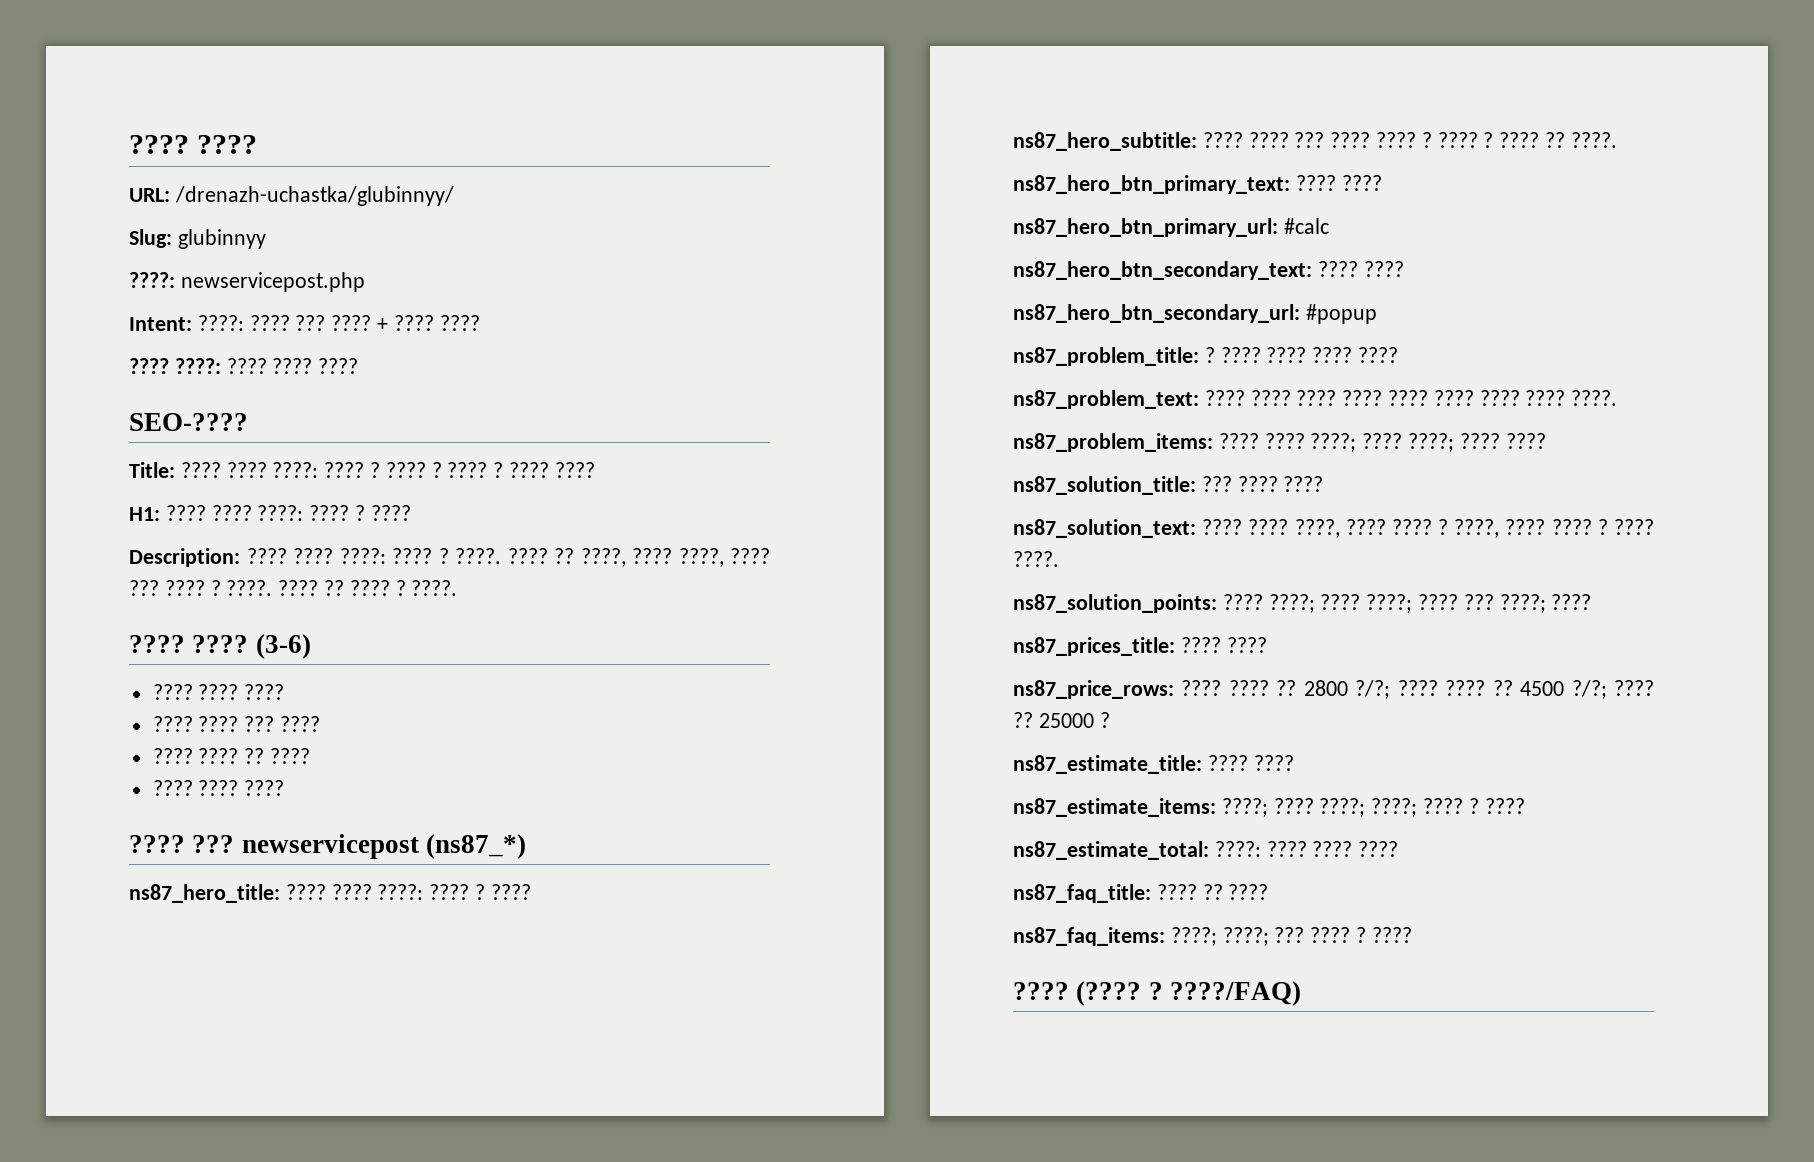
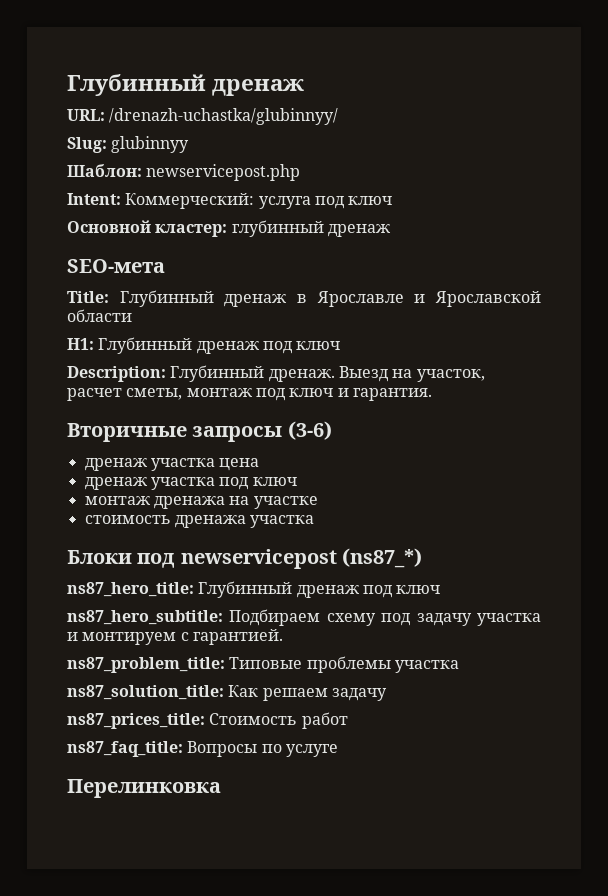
[129,135,258,154] ???? ???? -> [67,74,305,96] Глубинный дренаж
[129,272,175,288] ????: -> [67,164,142,177] Шаблон:
[197,315,480,331] [129,358,359,374] [129,413,248,431] [129,462,595,478] [129,505,411,521] [129,548,770,567] [129,580,458,596] [129,634,311,659] [152,684,285,700] [152,716,321,732] [152,748,311,764] [152,780,285,796] [129,834,526,859] [129,884,531,903] [1013,132,1617,151] [1013,175,1382,194] [1013,218,1329,237] [1013,261,1404,280] [1013,304,1377,324] [1013,347,1399,366] [1013,390,1618,409] [1013,433,1546,452] [1013,476,1324,495] [1013,519,1654,538] [1013,551,1059,567] [1013,594,1592,613] [1013,637,1267,656] [1013,680,1654,699] [1013,712,1110,728] [1013,755,1294,774] [1013,798,1525,817] [1013,841,1399,860] [1013,884,1269,903] [1013,927,1412,946] [1013,981,1301,1006] ????: ???? ??? ???? + ???? ???? // ???? ????: ???? ???? ???? // SEO-???? // Title: ???? ???? ????: ???? ? ???? ? ???? ? ???? ???? // H1: ???? ???? ????: ???? ? ???? // Description: ???? ???? ????: ???? ? ????. ???? ?? ????, ???? ????, ???? ??? ???? ? ????. ???? ?? ???? ? ????. // ???? ???? (3-6) // ???? ???? ???? // ???? ???? ??? ???? // ???? ???? ?? ???? // ???? ???? ???? // ???? ??? newservicepost (ns87_*) // ns87_hero_title: ???? ???? ????: ???? ? ???? // ns87_hero_subtitle: ???? ???? ??? ???? ???? ? ???? ? ???? ?? ????. // ns87_hero_btn_primary_text: ???? ???? // ns87_hero_btn_primary_url: #calc // ns87_hero_btn_secondary_text: ???? ???? // ns87_hero_btn_secondary_url: #popup // ns87_problem_title: ? ???? ???? ???? ???? // ns87_problem_text: ???? ???? ???? ???? ???? ???? ???? ???? ????. // ns87_problem_items: ???? ???? ????; ???? ????; ???? ???? // ns87_solution_title: ??? ???? ???? // ns87_solution_text: ???? ???? ????, ???? ???? ? ????, ???? ???? ? ???? ????. // ns87_solution_points: ???? ????; ???? ????; ???? ??? ????; ???? // ns87_prices_title: ???? ???? // ns87_price_rows: ???? ???? ?? 2800 ?/?; ???? ???? ?? 4500 ?/?; ???? ?? 25000 ? // ns87_estimate_title: ???? ???? // ns87_estimate_items: ????; ???? ????; ????; ???? ? ???? // ns87_estimate_total: ????: ???? ???? ???? // ns87_faq_title: ???? ?? ???? // ns87_faq_items: ????; ????; ??? ???? ? ???? // ???? (???? ? ????/FAQ) -> [125,193,393,209] [67,220,391,237] [67,259,165,273] [67,290,542,307] [67,309,132,322] [67,337,341,354] [67,365,485,382] [67,388,432,401] [67,421,332,442] [84,458,260,471] [84,477,297,490] [84,496,318,509] [84,515,315,528] [67,548,423,569] [67,581,441,598] [67,609,542,626] [67,629,283,645] [67,656,459,673] [67,685,387,701] [67,712,348,729] [67,741,338,757] [67,779,221,798] Коммерческий: услуга под ключ // Основной кластер: глубинный дренаж // SEO-мета // Title: Глубинный дренаж в Ярославле и Ярославской области // H1: Глубинный дренаж под ключ // Description: Глубинный дренаж. Выезд на участок, расчет сметы, монтаж под ключ и гарантия. // Вторичные запросы (3-6) // дренаж участка цена // дренаж участка под ключ // монтаж дренажа на участке // стоимость дренажа участка // Блоки под newservicepost (ns87_*) // ns87_hero_title: Глубинный дренаж под ключ // ns87_hero_subtitle: Подбираем схему под задачу участка и монтируем с гарантией. // ns87_problem_title: Типовые проблемы участка // ns87_solution_title: Как решаем задачу // ns87_prices_title: Стоимость работ // ns87_faq_title: Вопросы по услуге // Перелинковка

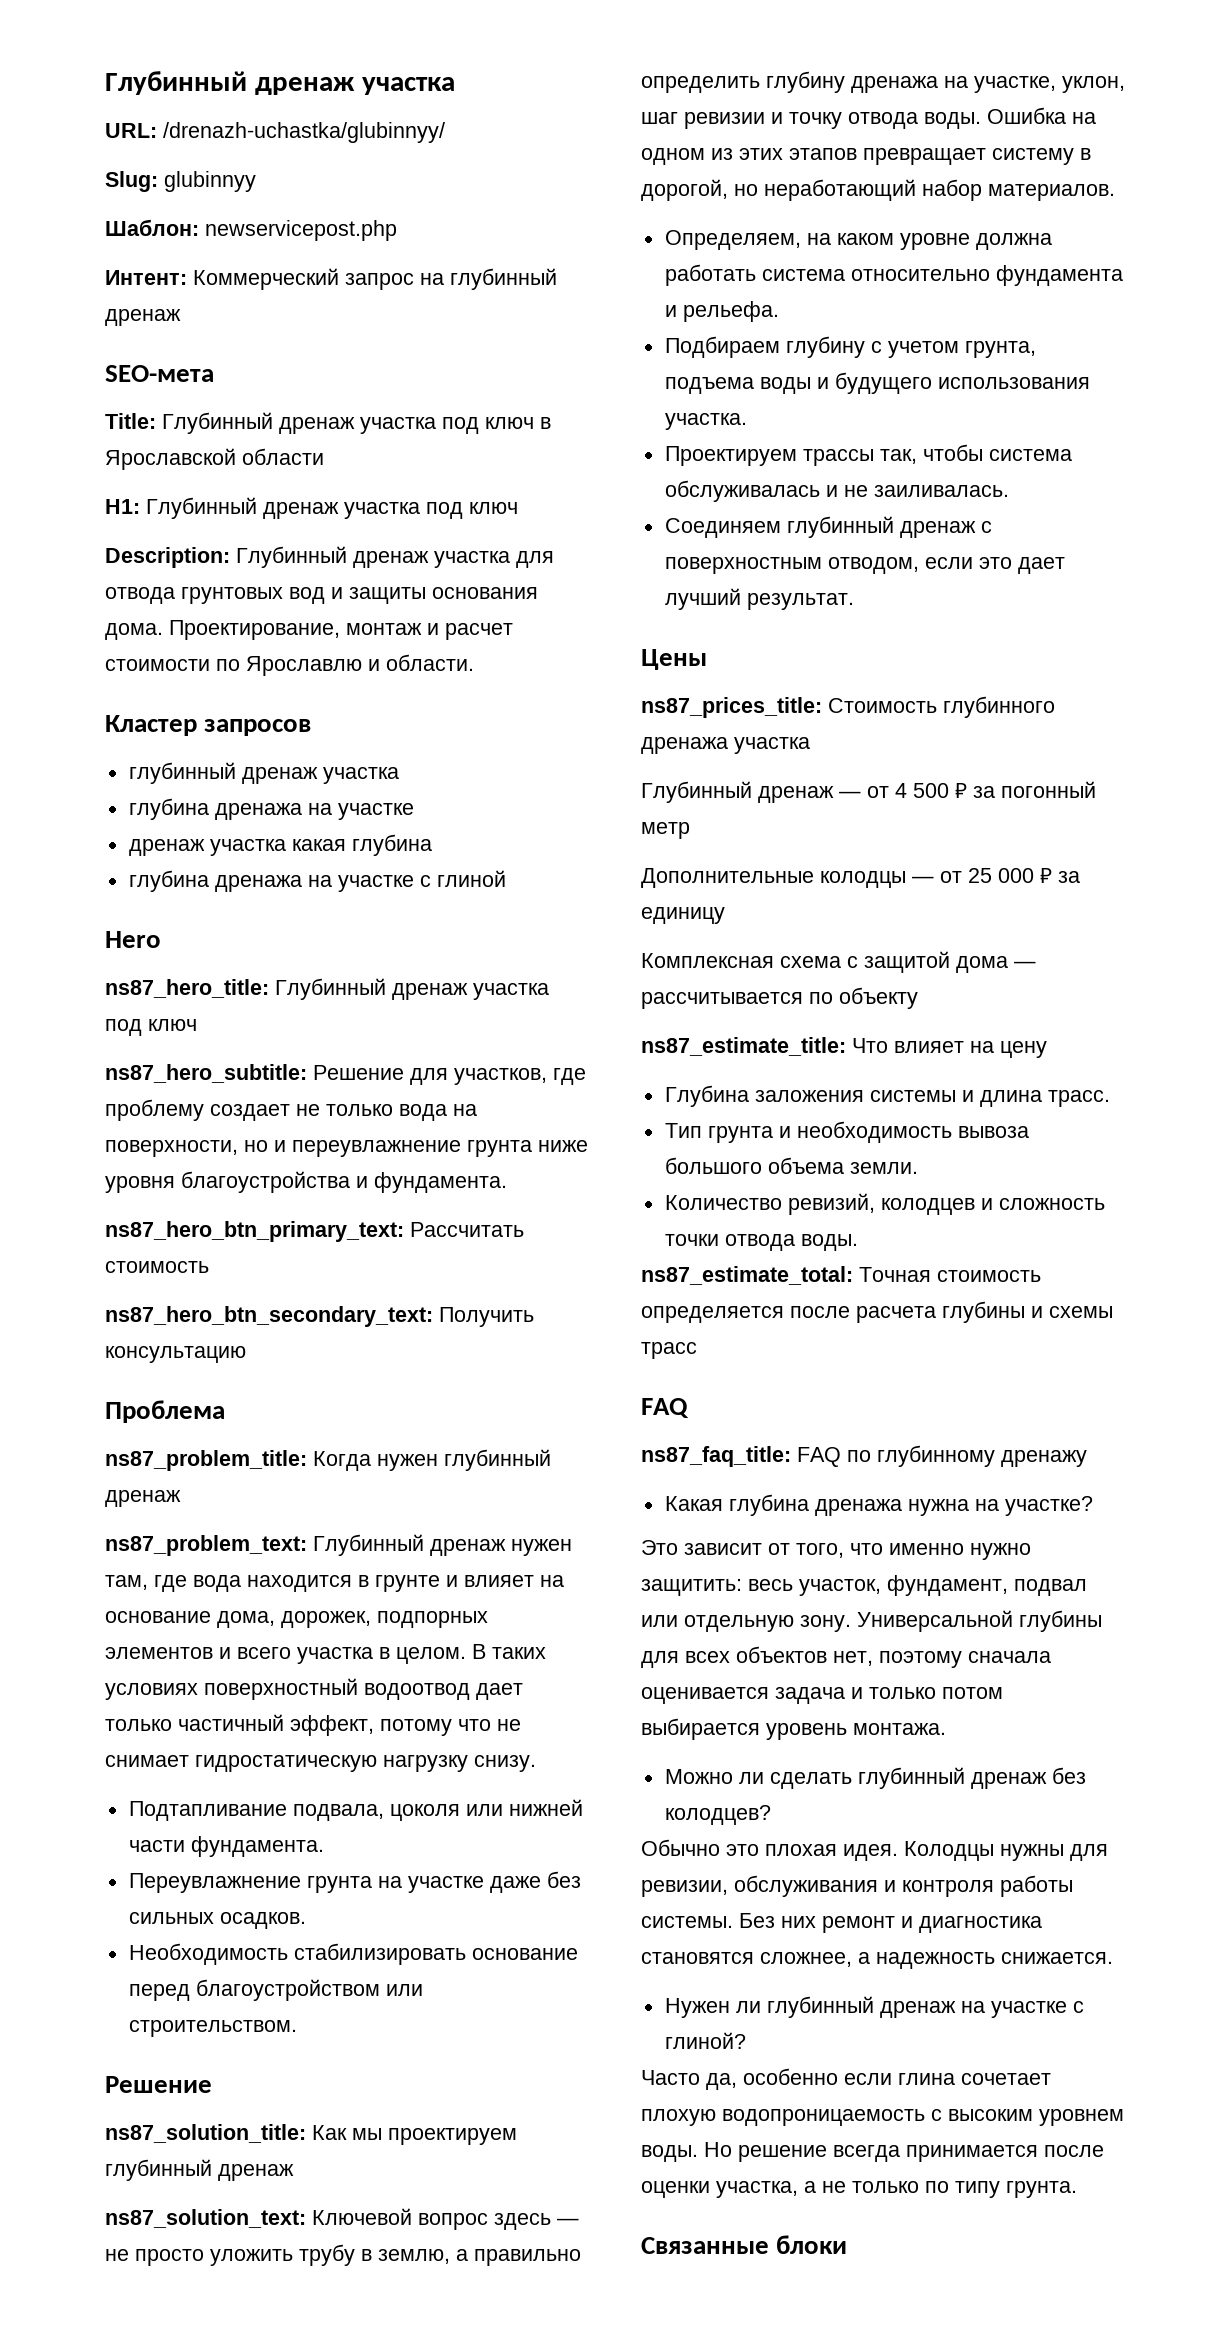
[67,74,305,96] Глубинный дренаж -> [105,71,455,95] Глубинный дренаж участка
[67,193,393,209] [67,220,228,237] Intent: Коммерческий: услуга под ключ // Основной кластер: -> [105,268,444,290] Интент: Коммерческий запрос на
[297,291,426,307] в Ярославле и -> [360,417,551,434] участка под ключ в
(260, 347) none -> [344,502,420,519] участка
[268,366,485,382] [67,388,432,401] [67,421,332,442] [84,458,260,471] [84,477,297,490] [84,496,318,509] [84,515,315,528] [67,548,423,569] [67,581,441,598] [67,609,542,626] [67,629,283,645] [67,656,459,673] [67,685,387,701] [67,712,348,729] [67,741,338,757] [67,779,221,798] дренаж. Выезд на участок, расчет сметы, монтаж под ключ и гарантия. // Вторичные запросы (3-6) // дренаж участка цена // дренаж участка под ключ // монтаж дренажа на участке // стоимость дренажа участка // Блоки под newservicepost (ns87_*) // ns87_hero_title: Глубинный дренаж под ключ // ns87_hero_subtitle: Подбираем схему под задачу участка и монтируем с гарантией. // ns87_problem_title: Типовые проблемы участка // ns87_solution_title: Как решаем задачу // ns87_prices_title: Стоимость работ // ns87_faq_title: Вопросы по услуге // Перелинковка -> [353,551,554,568] [105,587,538,604] [105,620,513,640] [105,654,474,676] [105,715,312,736] [128,762,399,784] [128,798,414,820] [128,834,432,856] [128,870,506,892] [105,931,161,948] [105,978,549,1000] [105,1019,197,1036] [105,1064,586,1085] [105,1099,477,1121] [105,1140,588,1157] [105,1171,507,1193] [105,1221,524,1242] [105,1261,209,1273] [105,1306,534,1327] [105,1346,246,1363] [105,1400,225,1423] [105,1449,551,1471] [105,1490,181,1507] [105,1534,572,1556] [105,1575,564,1592] [105,1611,488,1628] [105,1644,546,1664] [105,1678,523,1700] [105,1714,521,1736] [105,1755,536,1772] [128,1799,583,1821] [128,1836,324,1857] [128,1871,581,1893] [128,1912,306,1929] [128,1943,578,1965] [128,1979,423,2001] [128,2020,297,2037] [105,2076,212,2093] [105,2124,517,2145] [105,2159,294,2181] [105,2208,579,2230] [105,2244,581,2266] [641,71,1125,93] [641,107,1096,129] [641,148,1091,165] [641,179,1115,201] [664,230,1052,250] [664,264,1123,286] [664,301,779,322] [664,336,1036,358] [664,372,1090,394] [664,413,747,430] [664,444,1072,466] [664,480,1009,502] [664,516,992,538] [664,557,1065,574] [664,588,854,610] [641,649,707,670] [641,696,1055,718] [641,737,810,754] [641,781,1096,803] [641,822,690,839] [641,868,1080,888] [641,907,725,924] [641,951,1036,973] [641,987,918,1009] [641,1037,1047,1058] [664,1085,1110,1107] [664,1121,1029,1143] [664,1157,918,1174] [664,1193,1105,1215] [664,1234,858,1251] [641,1266,1041,1285] [641,1301,1113,1323] [641,1342,697,1359] [641,1398,689,1418] [641,1445,1087,1467] [664,1494,1093,1516] [641,1540,1031,1560] [641,1575,1087,1596] [641,1610,1102,1632] [641,1646,1051,1668] [641,1687,1003,1704] [641,1718,946,1740] [664,1767,1086,1789] [664,1805,771,1825] [641,1839,1108,1861] [641,1875,1073,1897] [641,1913,1042,1933] [641,1952,1113,1969] [664,1996,1084,2018] [664,2032,746,2049] [641,2068,1051,2090] [641,2109,1124,2126] [641,2142,1104,2162] [641,2181,1077,2198] [641,2235,848,2254] дренаж участка для отвода грунтовых вод и защиты основания дома. Проектирование, монтаж и расчет стоимости по Ярославлю и области. // Кластер запросов // глубинный дренаж участка // глубина дренажа на участке // дренаж участка какая глубина // глубина дренажа на участке с глиной // Hero // ns87_hero_title: Глубинный дренаж участка под ключ // ns87_hero_subtitle: Решение для участков, где проблему создает не только вода на поверхности, но и переувлажнение грунта ниже уровня благоустройства и фундамента. // ns87_hero_btn_primary_text: Рассчитать стоимость // ns87_hero_btn_secondary_text: Получить консультацию // Проблема // ns87_problem_title: Когда нужен глубинный дренаж // ns87_problem_text: Глубинный дренаж нужен там, где вода находится в грунте и влияет на основание дома, дорожек, подпорных элементов и всего участка в целом. В таких условиях поверхностный водоотвод дает только частичный эффект, потому что не снимает гидростатическую нагрузку снизу. // Подтапливание подвала, цоколя или нижней части фундамента. // Переувлажнение грунта на участке даже без сильных осадков. // Необходимость стабилизировать основание перед благоустройством или строительством. // Решение // ns87_solution_title: Как мы проектируем глубинный дренаж // ns87_solution_text: Ключевой вопрос здесь — не просто уложить трубу в землю, а правильно определить глубину дренажа на участке, уклон, шаг ревизии и точку отвода воды. Ошибка на одном из этих этапов превращает систему в дорогой, но неработающий набор материалов. // Определяем, на каком уровне должна работать система относительно фундамента и рельефа. // Подбираем глубину с учетом грунта, подъема воды и будущего использования участка. // Проектируем трассы так, чтобы система обслуживалась и не заиливалась. // Соединяем глубинный дренаж с поверхностным отводом, если это дает лучший результат. // Цены // ns87_prices_title: Стоимость глубинного дренажа участка // Глубинный дренаж — от 4 500 ₽ за погонный метр // Дополнительные колодцы — от 25 000 ₽ за единицу // Комплексная схема с защитой дома — рассчитывается по объекту // ns87_estimate_title: Что влияет на цену // Глубина заложения системы и длина трасс. // Тип грунта и необходимость вывоза большого объема земли. // Количество ревизий, колодцев и сложность точки отвода воды. // ns87_estimate_total: Точная стоимость определяется после расчета глубины и схемы трасс // FAQ // ns87_faq_title: FAQ по глубинному дренажу // Какая глубина дренажа нужна на участке? // Это зависит от того, что именно нужно защитить: весь участок, фундамент, подвал или отдельную зону. Универсальной глубины для всех объектов нет, поэтому сначала оценивается задача и только потом выбирается уровень монтажа. // Можно ли сделать глубинный дренаж без колодцев? // Обычно это плохая идея. Колодцы нужны для ревизии, обслуживания и контроля работы системы. Без них ремонт и диагностика становятся сложнее, а надежность снижается. // Нужен ли глубинный дренаж на участке с глиной? // Часто да, особенно если глина сочетает плохую водопроницаемость с высоким уровнем воды. Но решение всегда принимается после оценки участка, а не только по типу грунта. // Связанные блоки

